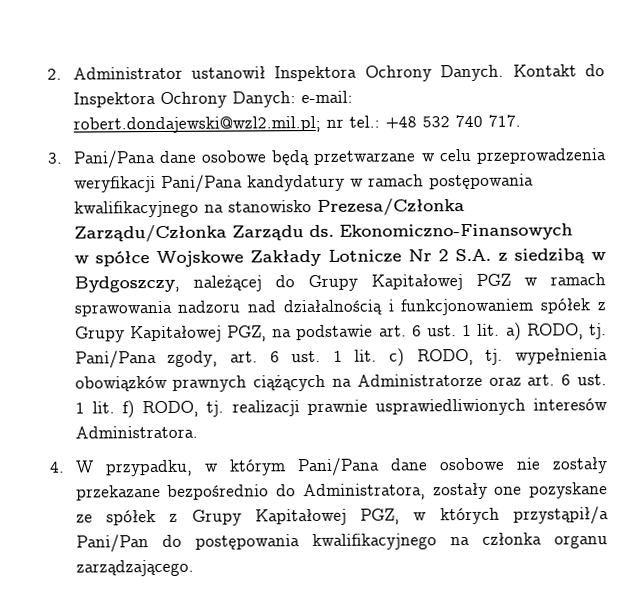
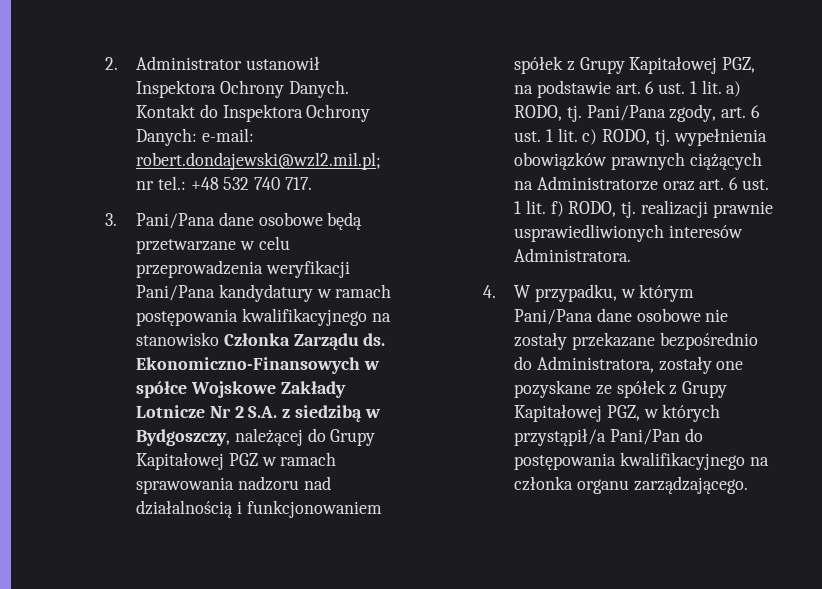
[316,198,465,216] [73,224,227,243] Prezesa/Członka Zarządu/Członka -> [223,333,290,346] Członka
(573, 232) // -> (361, 365) none

